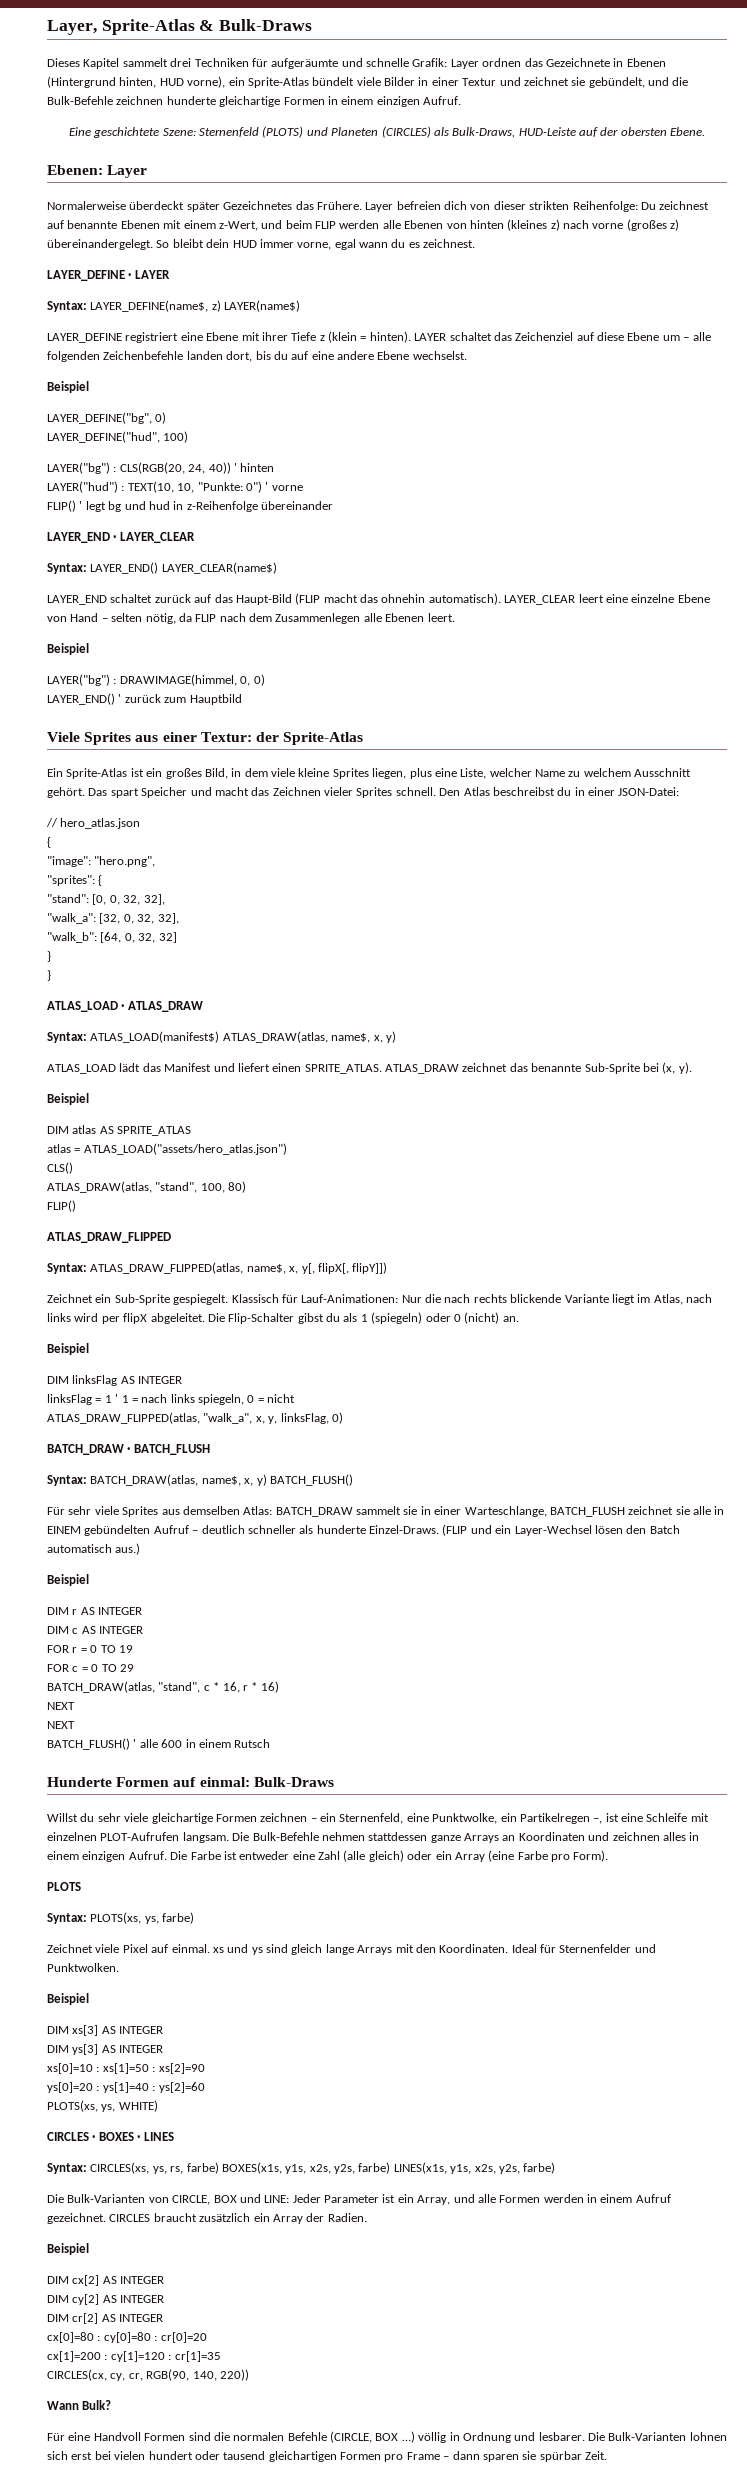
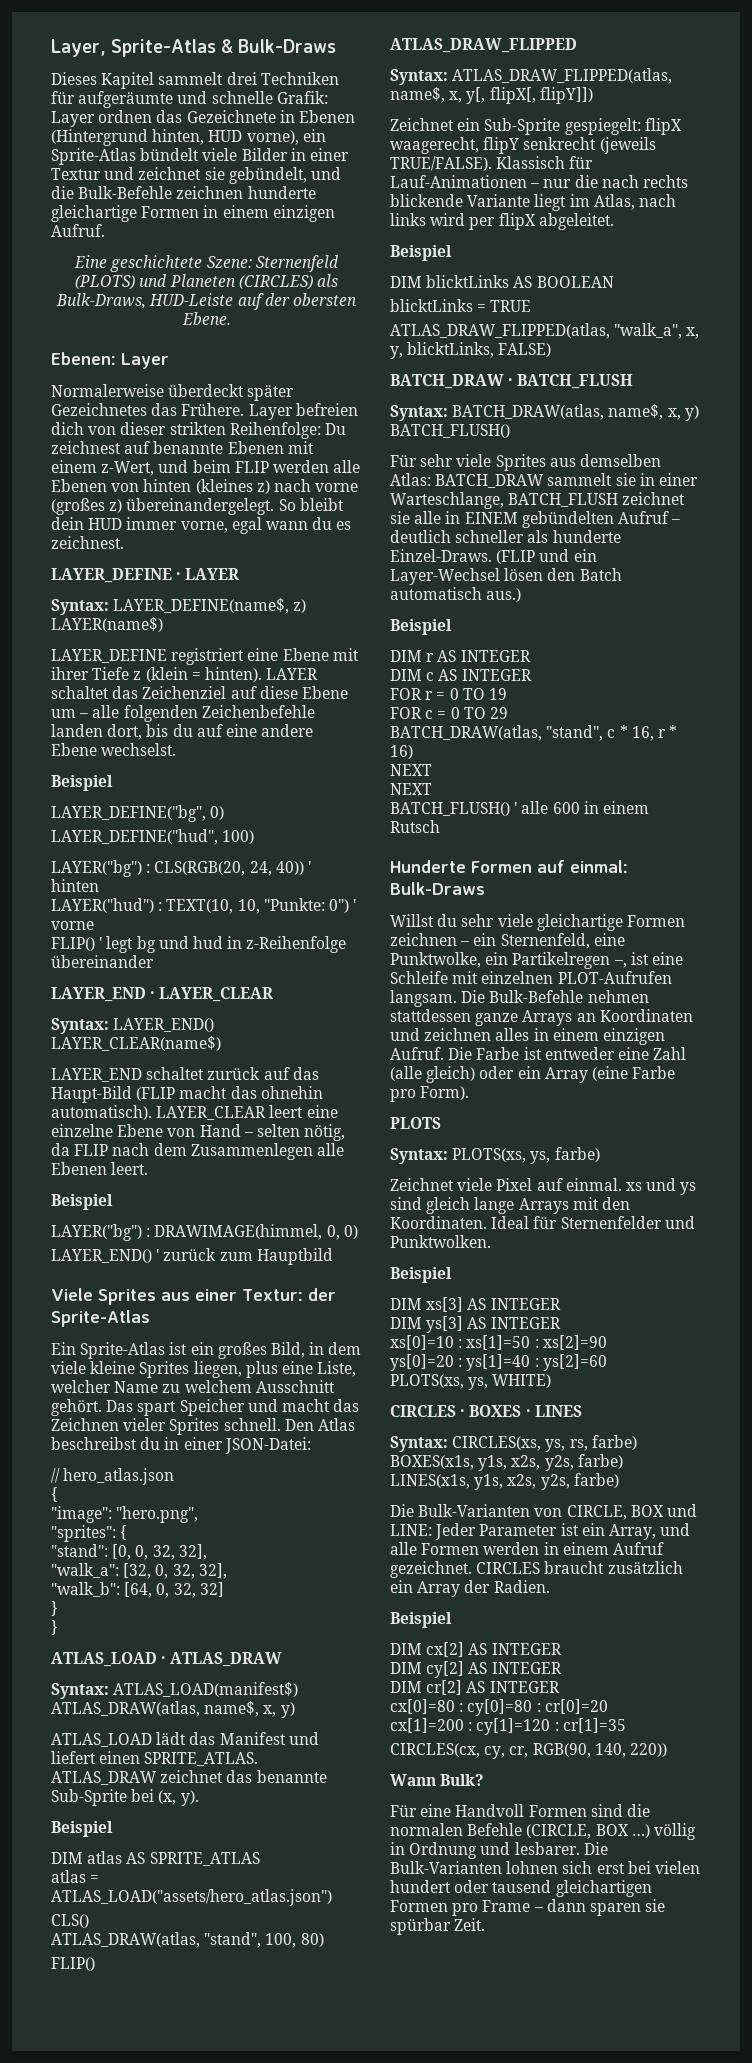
[173,1294,422,1305] gespiegelt. Klassisch für Lauf-Animationen: Nur -> [564,118,682,135] [390,137,656,154] [390,156,594,171] [390,175,572,188] gespiegelt: flipX waagerecht, flipY senkrecht (jeweils TRUE/FALSE). Klassisch für Lauf-Animationen – nur
[207,1312,519,1324] [47,1343,89,1355] [47,1375,183,1386] [47,1394,296,1405] Die Flip-Schalter gibst du als 1 (spiegeln) oder 0 (nicht) an. // Beispiel // DIM linksFlag AS INTEGER // linksFlag = 1 ' 1 = nach links spiegeln, 0 = nicht -> [390,245,452,261] [390,275,614,288] [390,299,532,312] // Beispiel // DIM blicktLinks AS BOOLEAN // blicktLinks = TRUE
[280,1412,343,1424] linksFlag, 0) -> [407,342,552,358] blicktLinks, FALSE)

